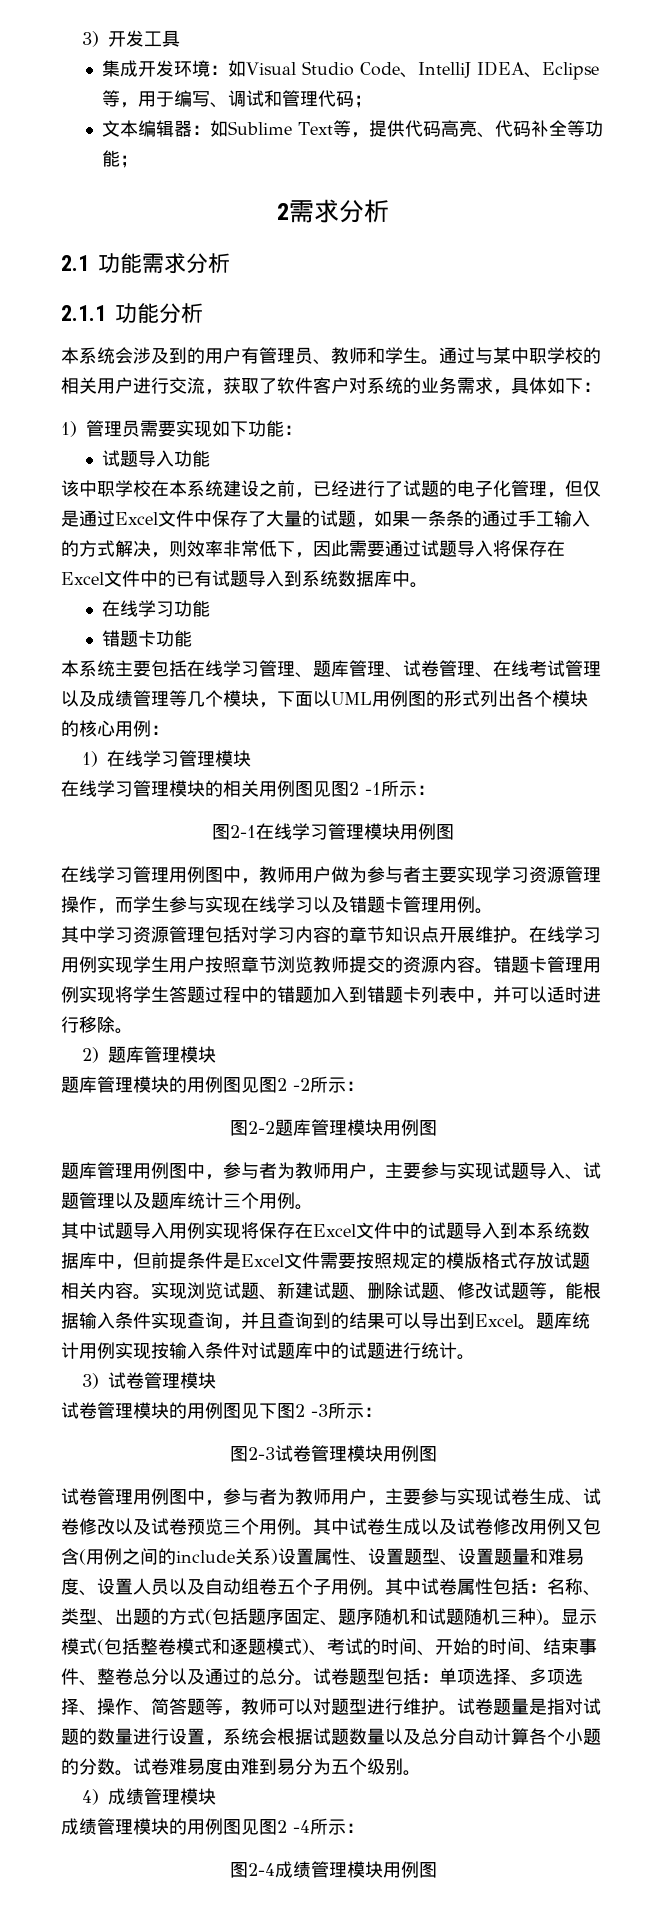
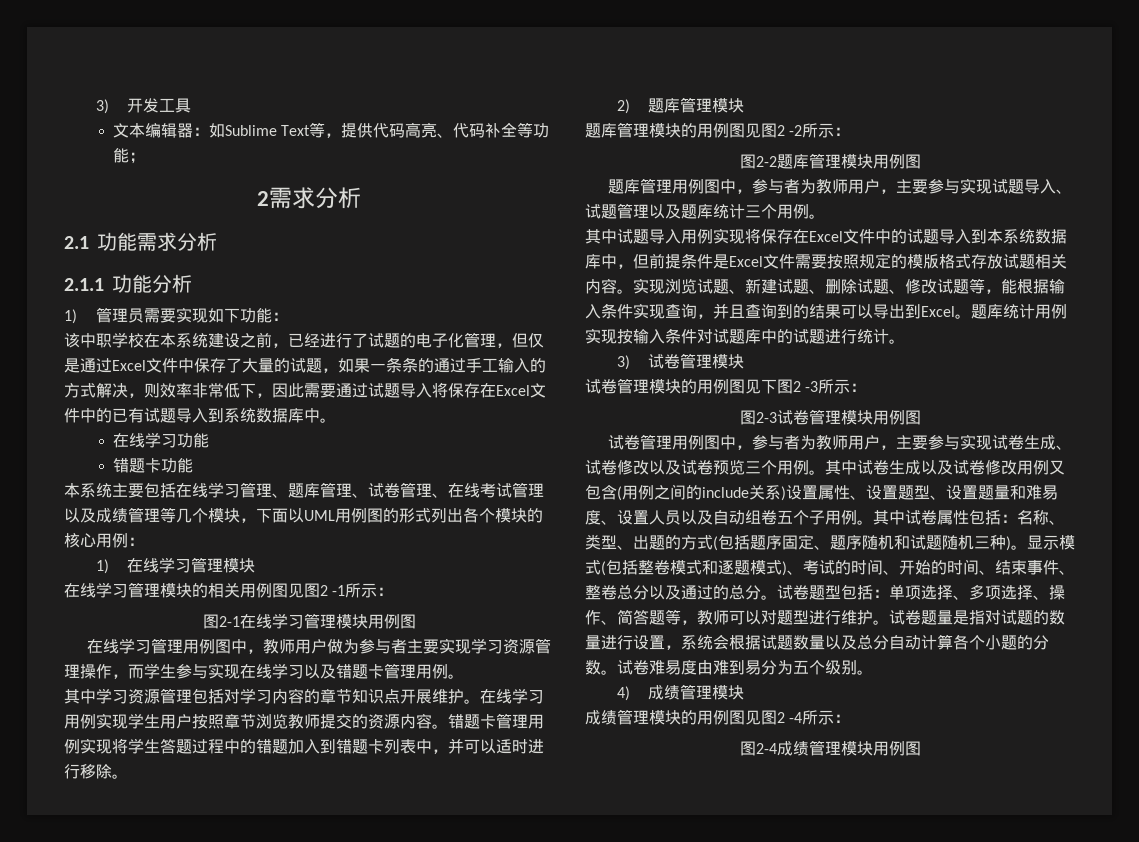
[102,60,600,80] [102,90,373,108] // 集成开发环境：如Visual Studio Code、IntelliJ IDEA、Eclipse等，用于编写、调试和管理代码； -> (192, 105) none
[61,347,601,365] [61,377,601,395] // 本系统会涉及到的用户有管理员、教师和学生。通过与某中职学校的相关用户进行交流，获取了软件客户对系统的业务需求，具体如下： -> (192, 283) none
[102,450,211,467] // 试题导入功能 -> (288, 316) none

